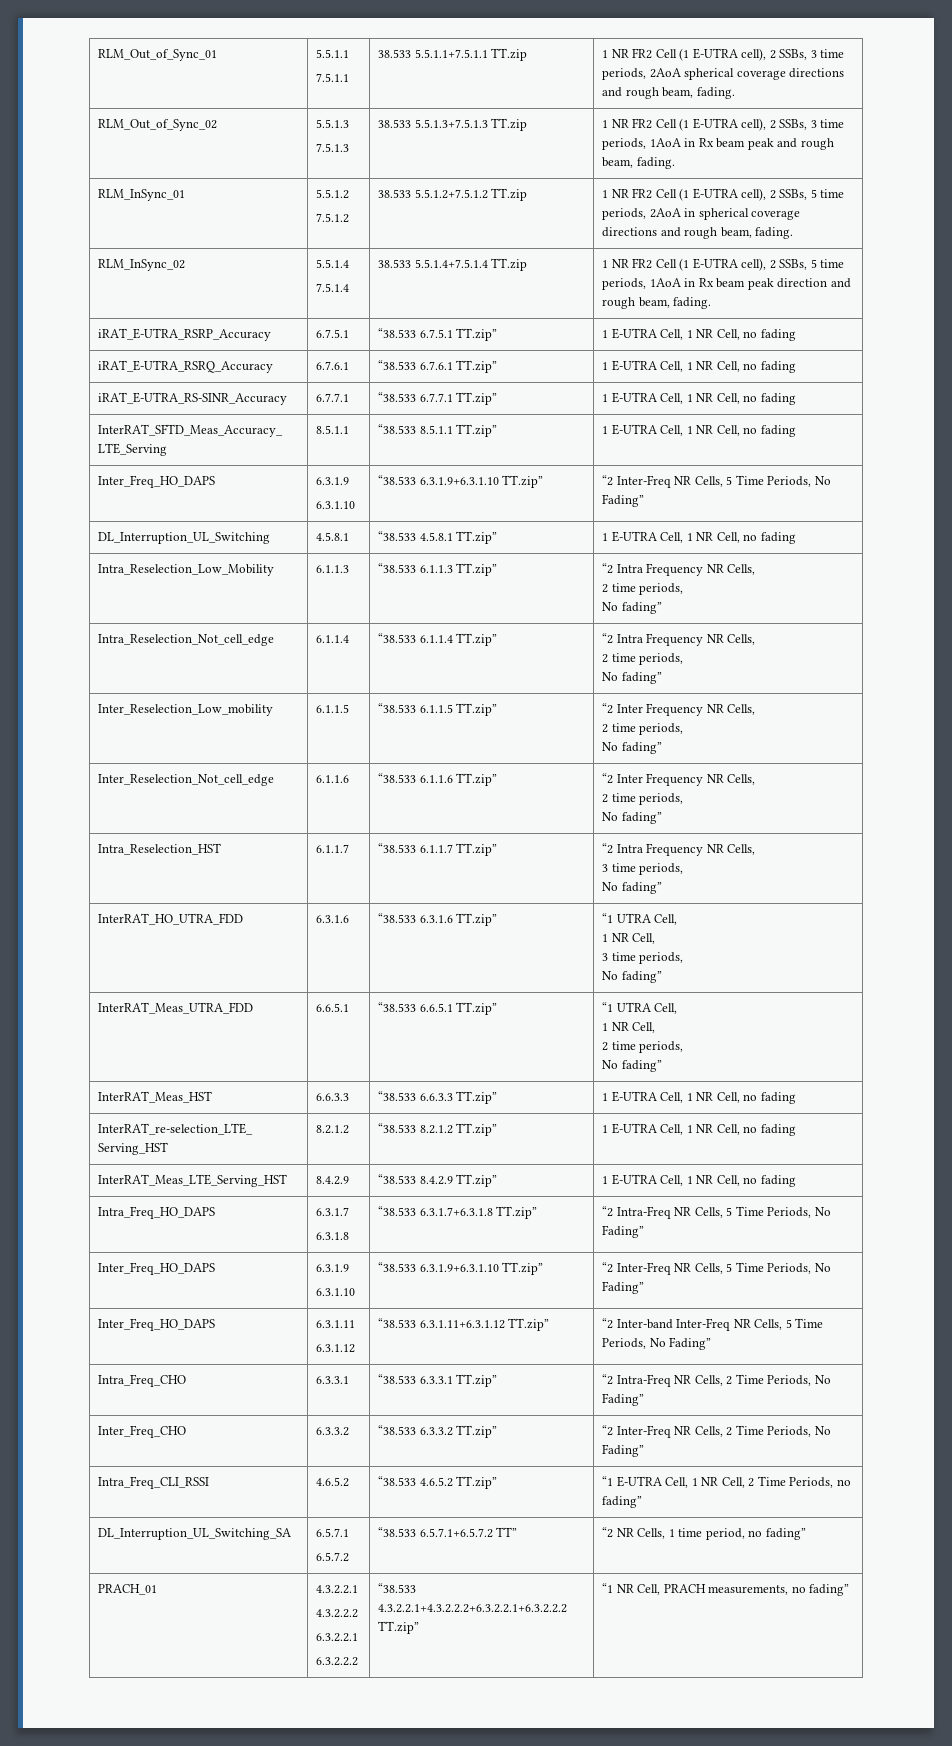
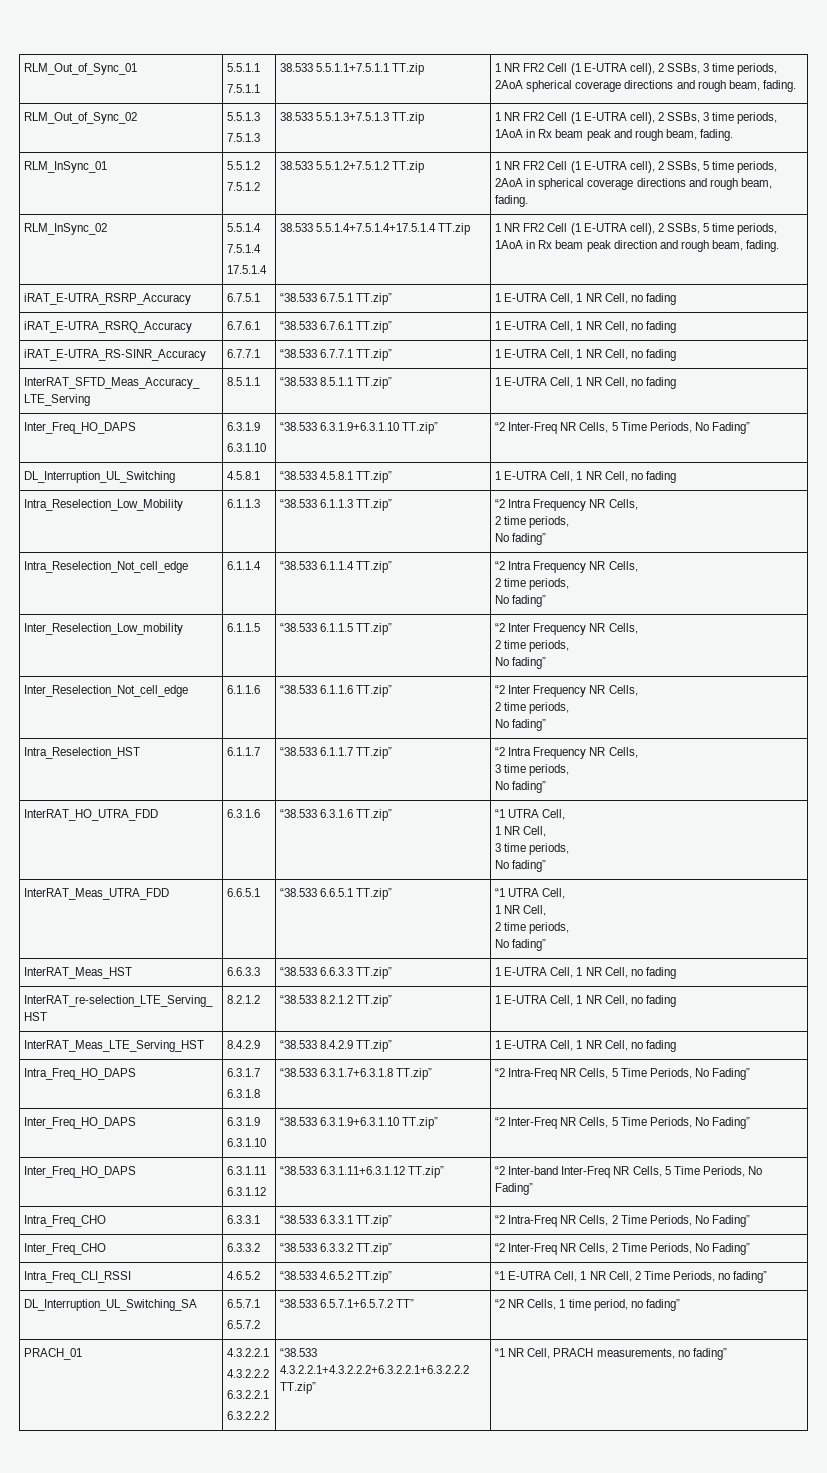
[378,259,488,268] | 38.533 5.5.1.4+7.5.1.4 -> [227,265,268,274] [280,223,437,232] // 17.5.1.4 | 38.533 5.5.1.4+7.5.1.4+17.5.1.4

